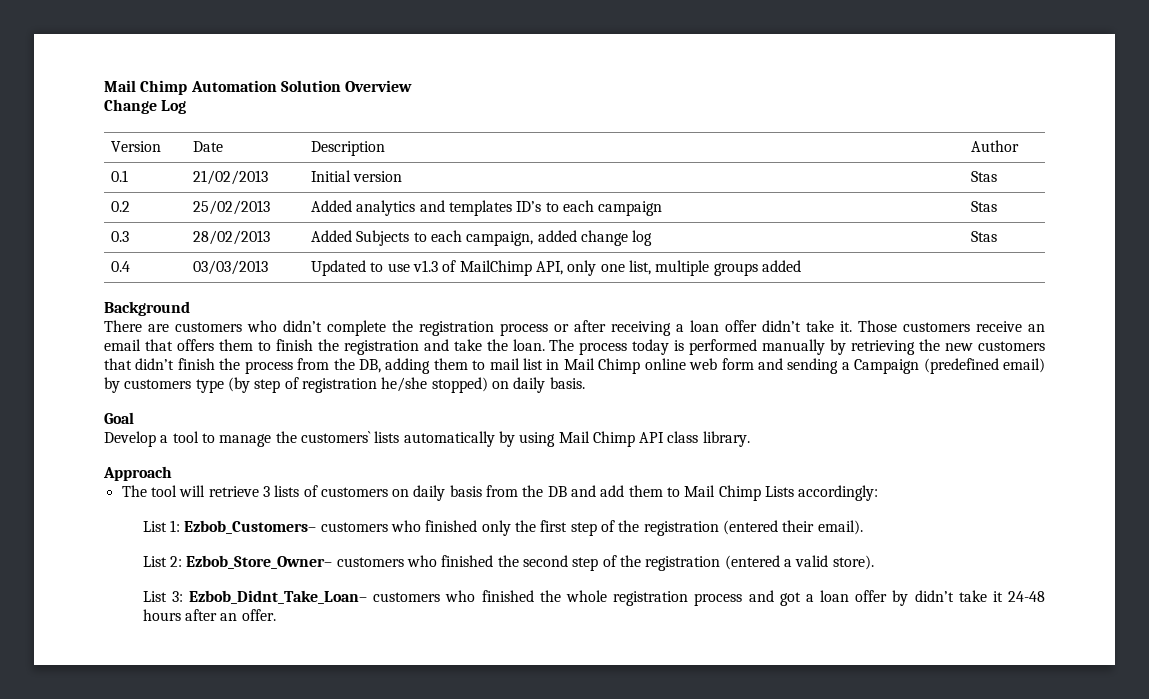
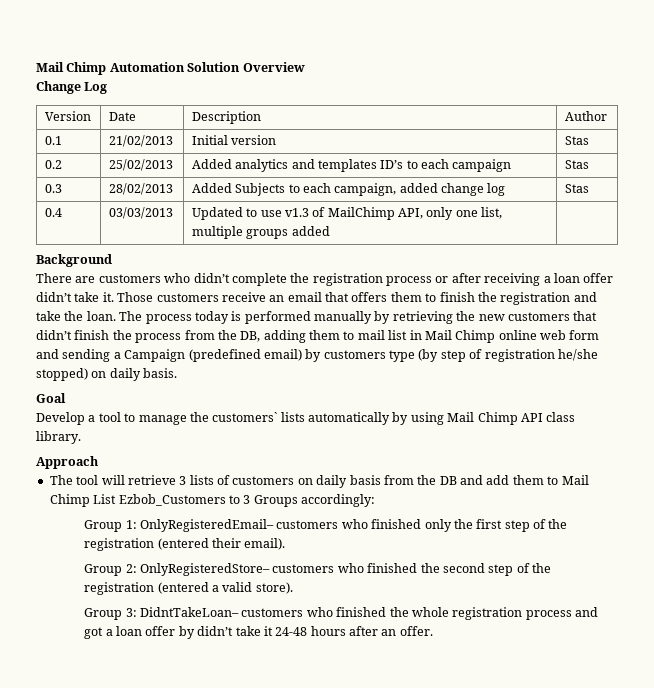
[765,485,879,501] [142,520,317,534] Lists accordingly: // List 1: Ezbob_Customers– -> [93,494,375,507] [84,519,275,532] List Ezbob_Customers to 3 Groups accordingly: // Group 1: OnlyRegisteredEmail–
[142,555,333,569] List 2: Ezbob_Store_Owner– -> [84,563,271,576] Group 2: OnlyRegisteredStore–
[142,590,368,604] List 3: Ezbob_Didnt_Take_Loan– -> [84,607,240,620] Group 3: DidntTakeLoan–

